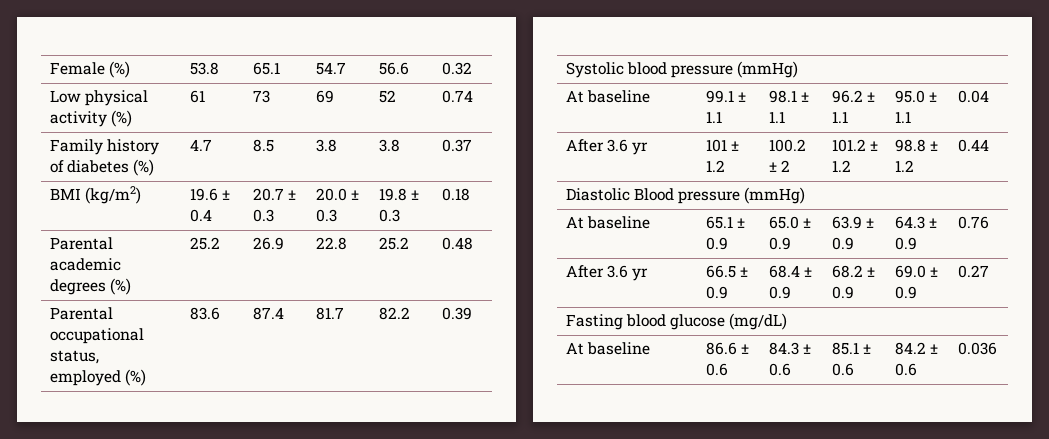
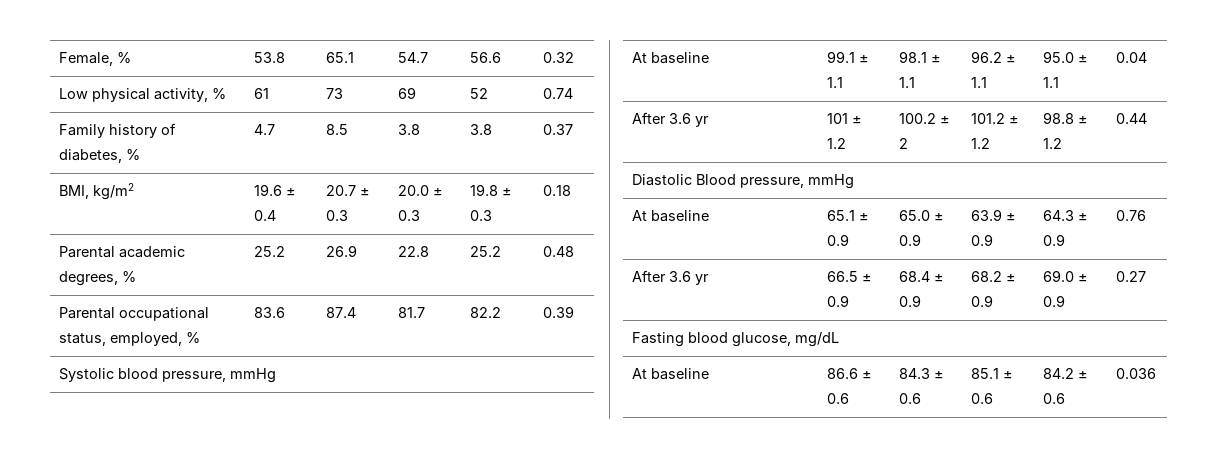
[49,61,130,78] Female (%) -> [58,52,131,66] Female, %
[49,110,132,127] activity (%) -> [153,88,226,102] activity, %
[66,159,155,176] diabetes (%) -> [58,149,140,163] diabetes, %
[49,186,141,204] BMI (kg/m2) -> [58,183,134,200] BMI, kg/m2
[49,278,131,295] degrees (%) -> [58,271,136,286] degrees, %
[49,369,146,386] employed (%) -> [109,332,200,346] employed, %
[671,61,799,78] pressure (mmHg) -> [161,368,276,383] pressure, mmHg
[678,187,806,204] pressure (mmHg) -> [739,174,854,189] pressure, mmHg
[670,313,788,330] glucose (mg/dL) -> [731,332,839,347] glucose, mg/dL

